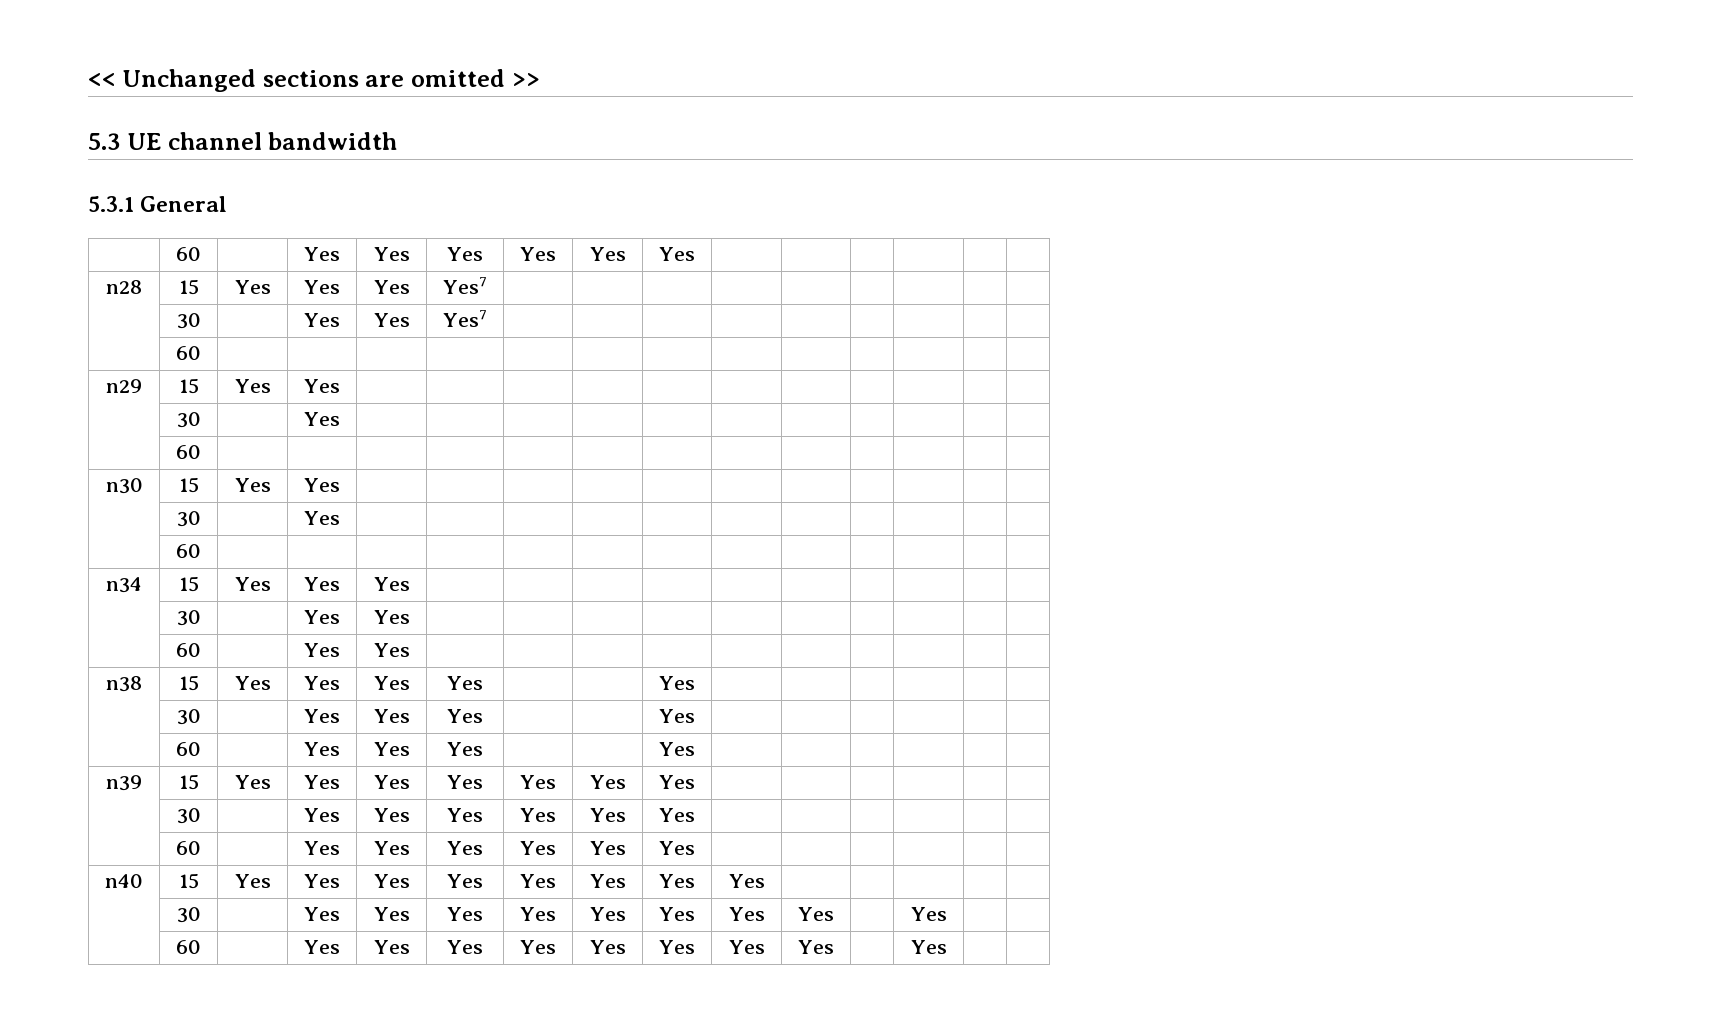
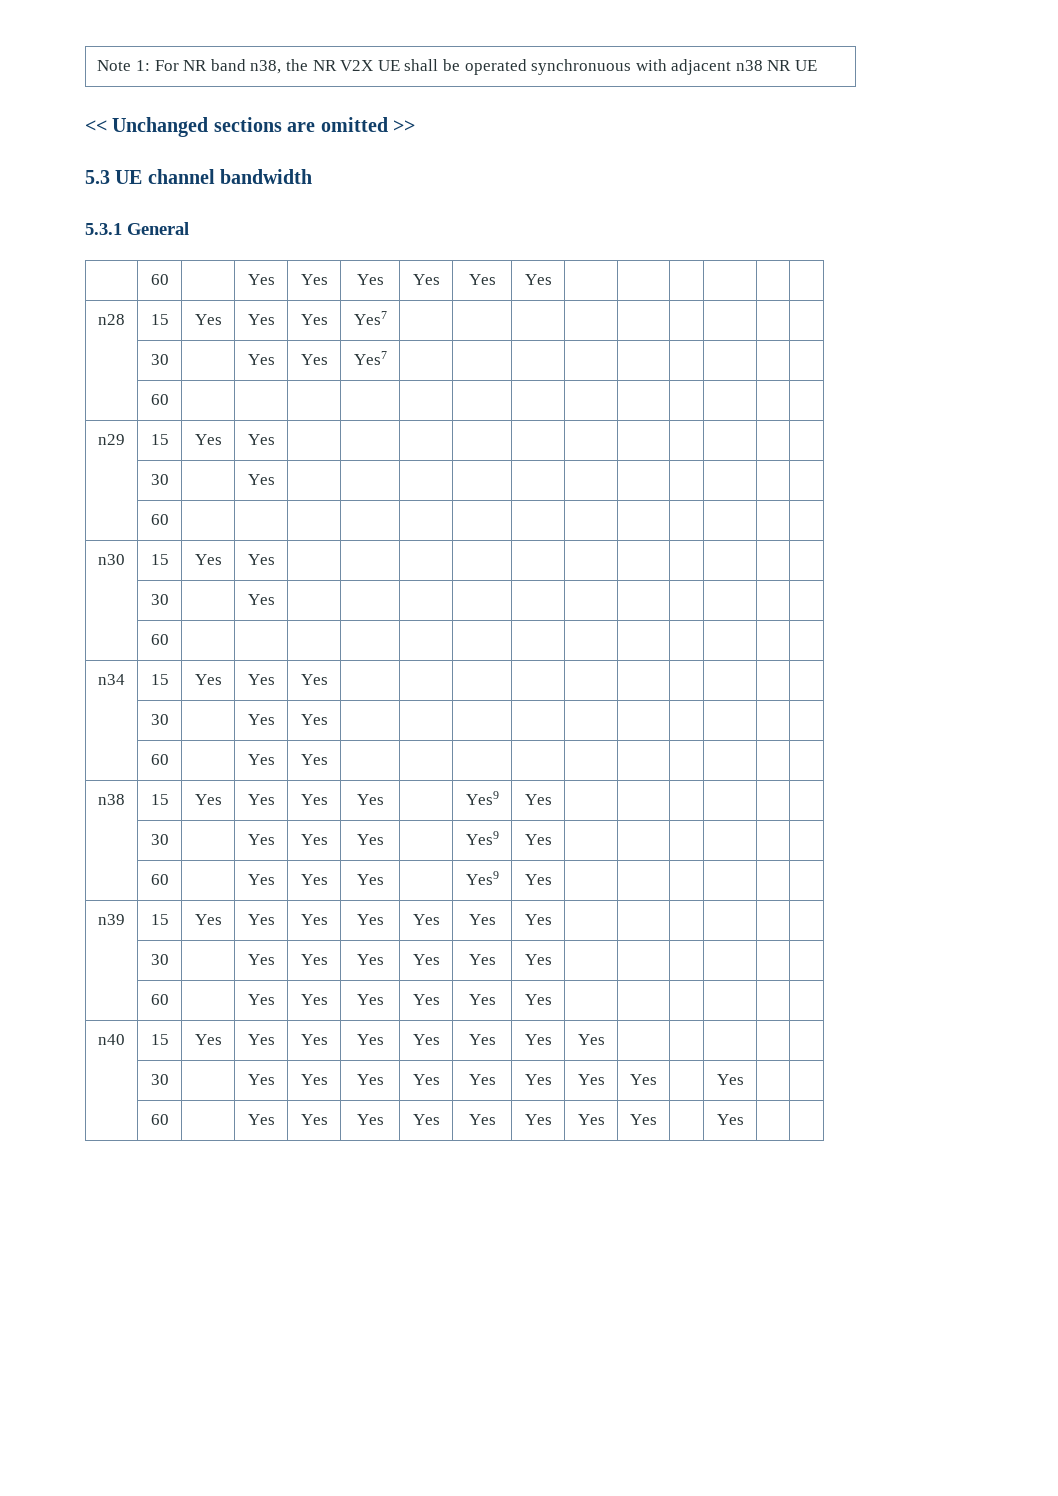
(88, 80) none -> [97,59,818,75] Note 1: For NR band n38, the NR V2X UE shall be operated synchronuous with adjacent n38 NR UE //
(484, 683) none -> [465,791,499,805] Yes9
(484, 716) none -> [465,831,499,845] Yes9
(484, 749) none -> [465,871,499,885] Yes9

